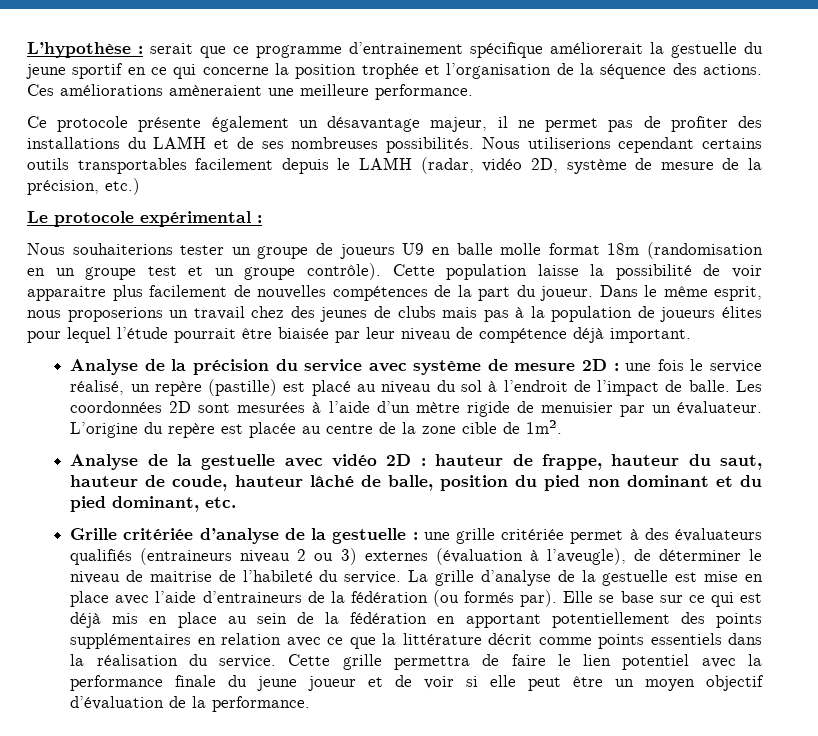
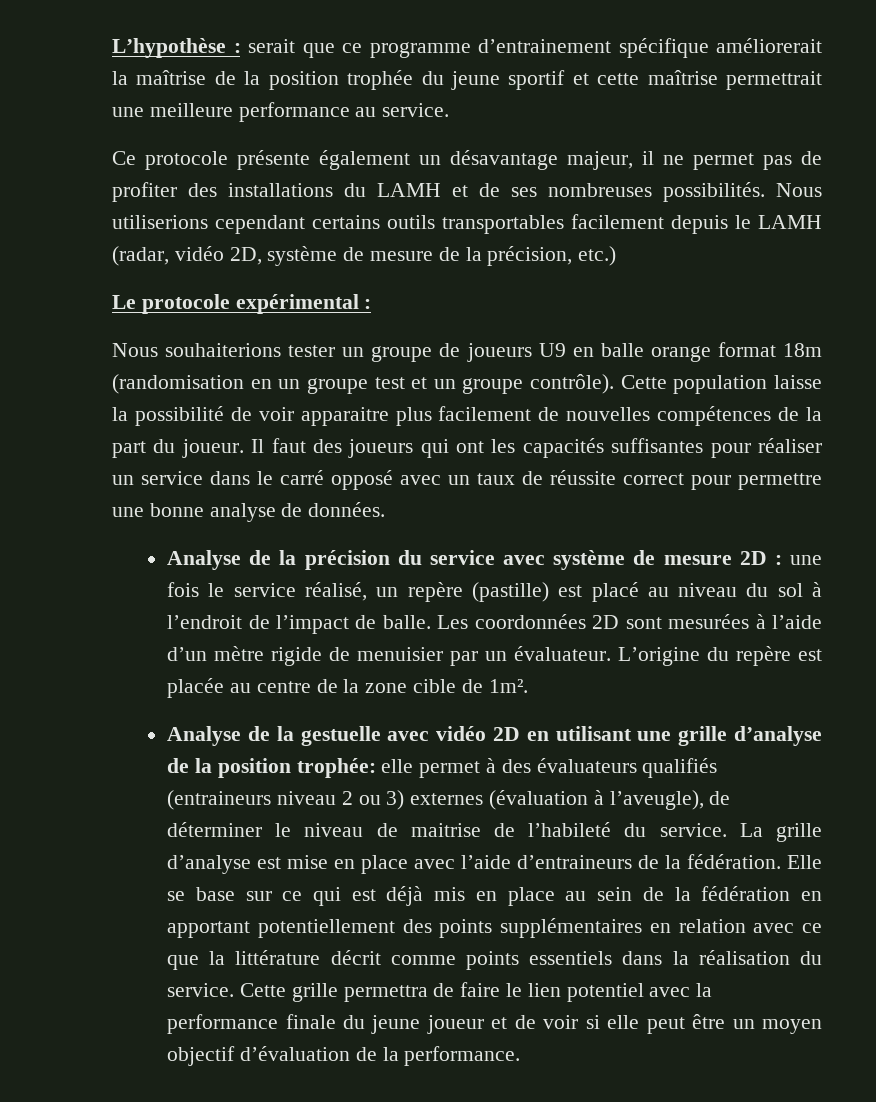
[671,42,763,58] [26,63,763,79] [27,84,473,100] gestuelle du jeune sportif en ce qui concerne la position trophée et l’organisation de la séquence des actions. Ces améliorations amèneraient une meilleure performance. -> [136,70,822,90] [112,102,450,122] maîtrise de la position trophée du jeune sportif et cette maîtrise permettrait une meilleure performance au service.
[500,243,542,255] molle -> [650,346,711,362] orange
[599,285,762,301] [27,306,762,322] [27,327,691,343] Dans le même esprit, nous proposerions un travail chez des jeunes de clubs mais pas à la population de joueurs élites pour lequel l’étude pourrait être biaisée par leur niveau de compétence déjà important. -> [251,438,822,458] [112,470,822,490] [112,502,386,522] Il faut des joueurs qui ont les capacités suffisantes pour réaliser un service dans le carré opposé avec un taux de réussite correct pour permettre une bonne analyse de données.
[420,454,762,470] [70,475,763,491] [70,496,237,512] [70,528,565,544] : hauteur de frappe, hauteur du saut, hauteur de coude, hauteur lâché de balle, position du pied non dominant et du pied dominant, etc. // Grille critériée d’analyse de la gestuelle : une grille critériée -> [526,726,822,746] [167,758,414,778] en utilisant une grille d’analyse de la position trophée: elle
[557,570,669,586] de la gestuelle -> (252, 864) none
[350,590,558,607] fédération (ou formés par). -> [687,854,782,869] fédération.

